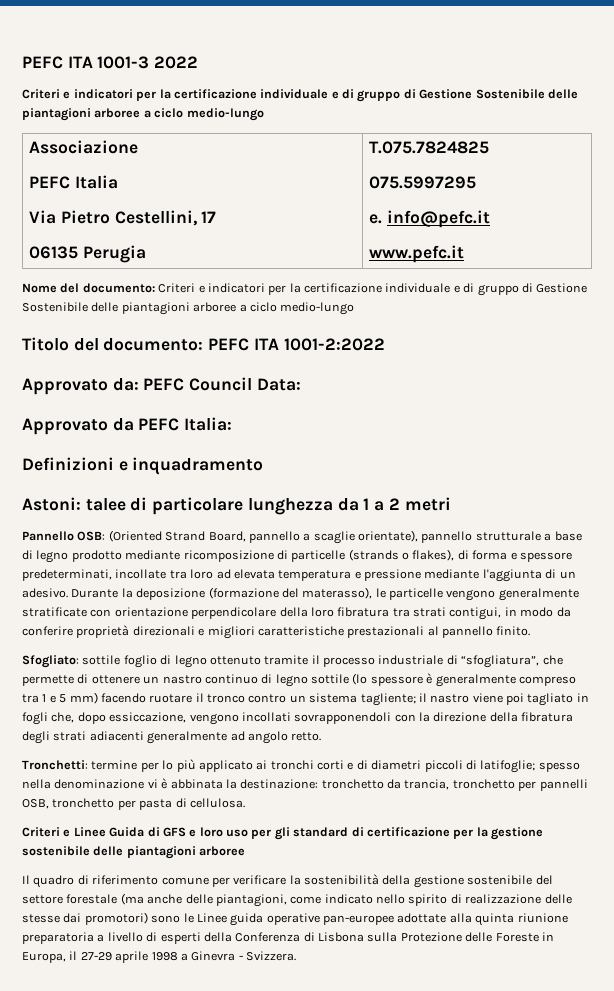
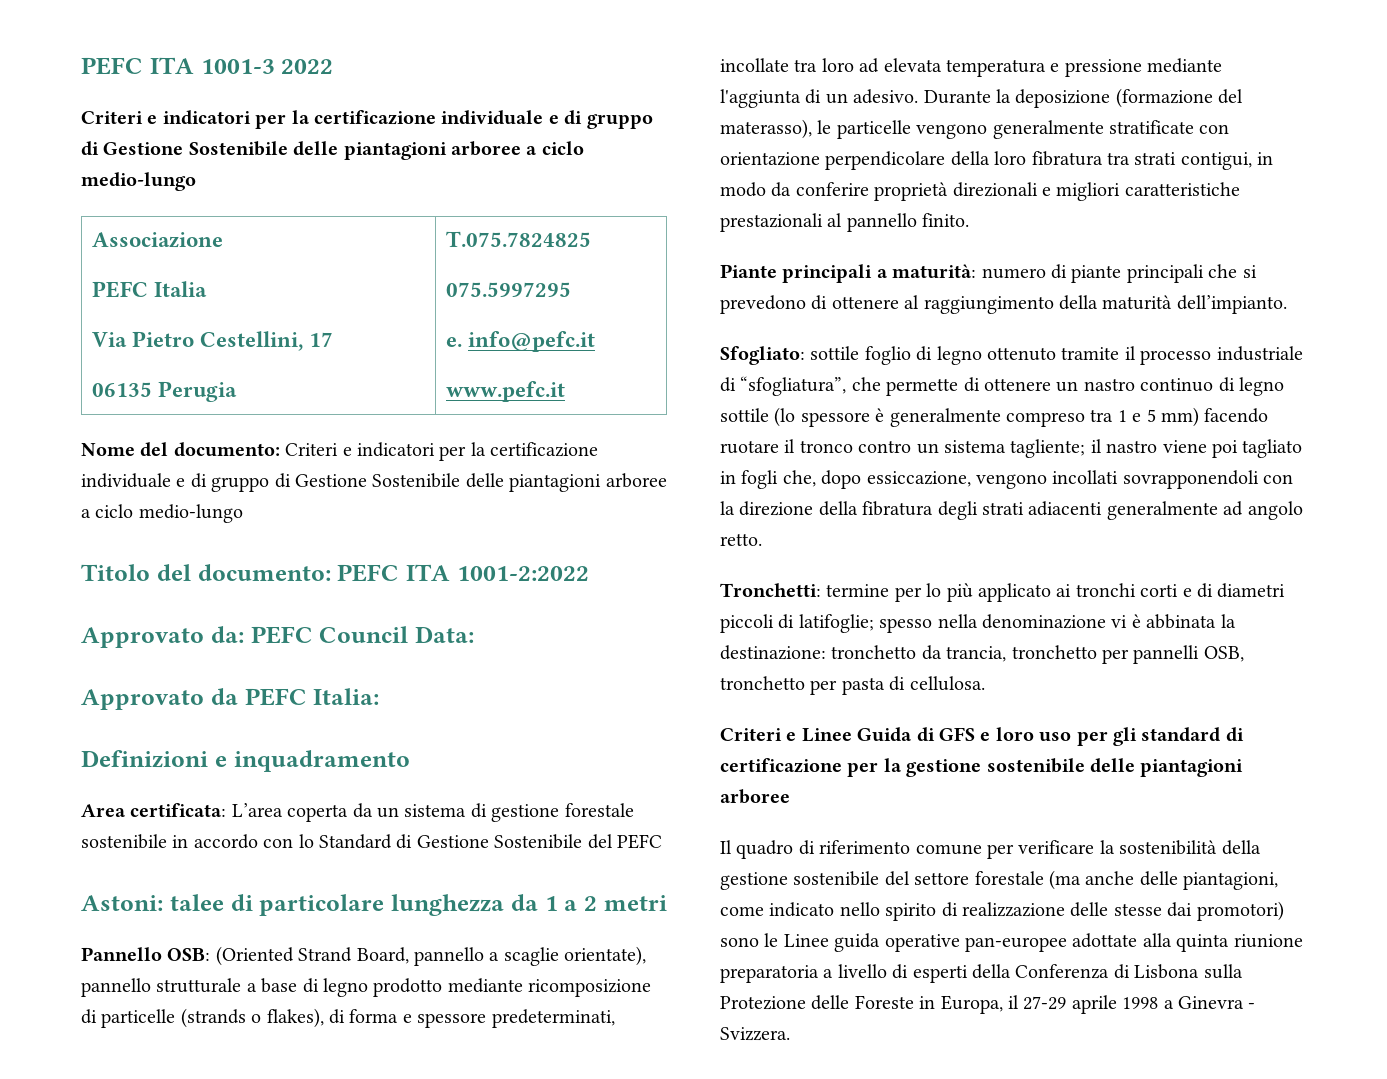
(264, 466) none -> [81,803,634,822] [81,834,662,849] // Area certificata: L’area coperta da un sistema di gestione forestale sostenibile in accordo con lo Standard di Gestione Sostenibile del PEFC
(531, 631) none -> [720,264,1257,283] [720,295,1287,314] // Piante principali a maturità: numero di piante principali che si prevedono di ottenere al raggiungimento della maturità dell’impianto.

